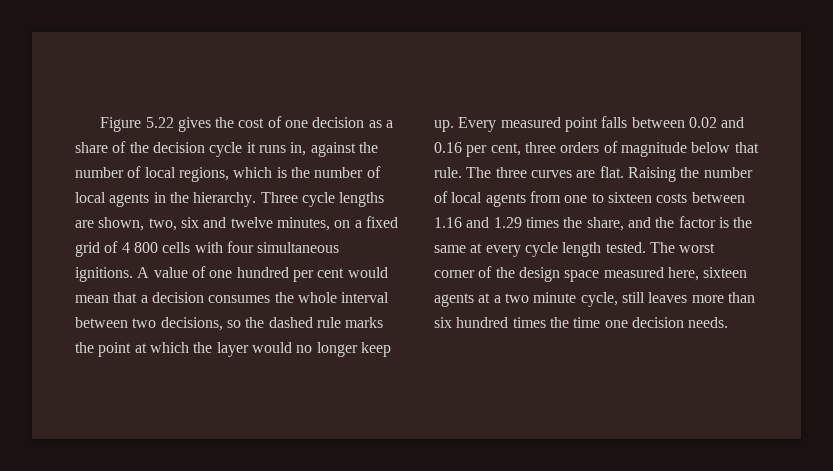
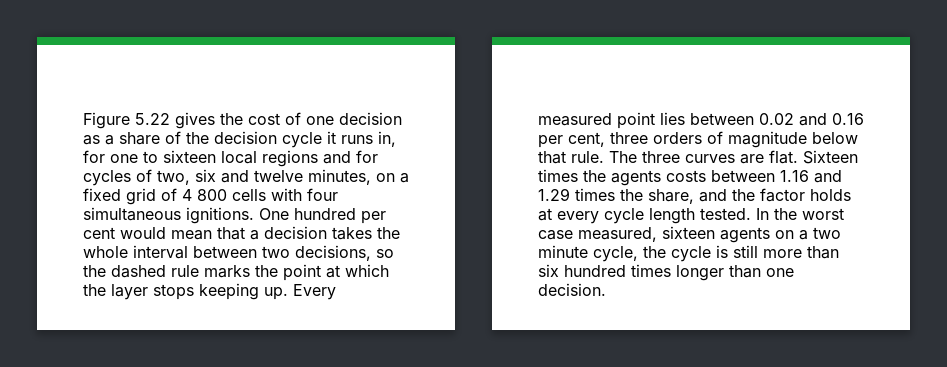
[310,142,378,157] [75,166,381,182] [75,192,385,207] [75,217,145,231] against the number of local regions, which is the number of local agents in the hierarchy. Three cycle lengths are shown, -> [83,150,378,167] [83,169,152,186] for one to sixteen local regions and for cycles of
[137,266,233,278] A value of one -> [259,208,289,220] One
[208,295,271,303] consumes -> [332,227,372,240] takes
[251,342,391,357] would no longer keep -> [153,283,259,300] stops keeping
[601,116,628,128] falls -> [660,112,685,125] lies
[627,167,753,182] [434,191,652,207] Raising the number of local agents from one to sixteen -> [803,150,858,164] [538,169,661,186] Sixteen times the agents
[718,217,753,228] [434,245,466,253] is the same -> [810,189,851,201] holds
[649,242,716,253] [434,266,699,282] The worst corner of the design space measured here, -> [756,208,844,220] [538,227,657,242] In the worst case measured,
[478,293,491,303] at -> [775,230,794,239] on
[621,292,688,303] still leaves -> [643,245,758,262] the cycle is still
[549,317,729,328] the time one decision needs. -> [676,265,794,281] [538,283,606,296] longer than one decision.

